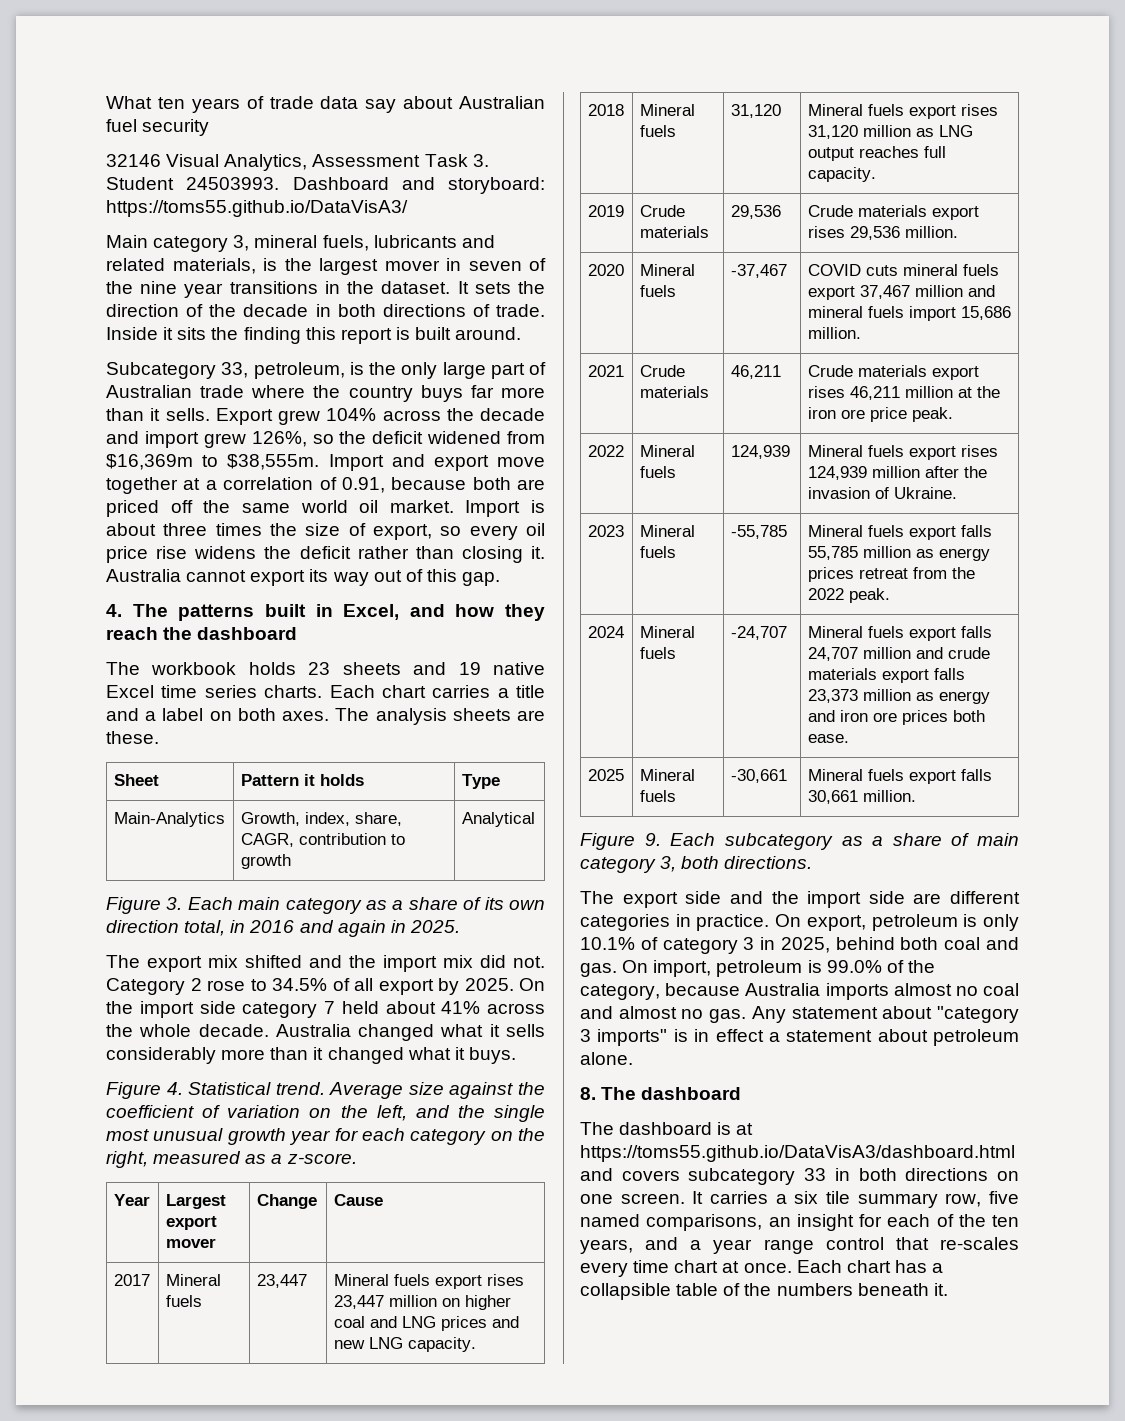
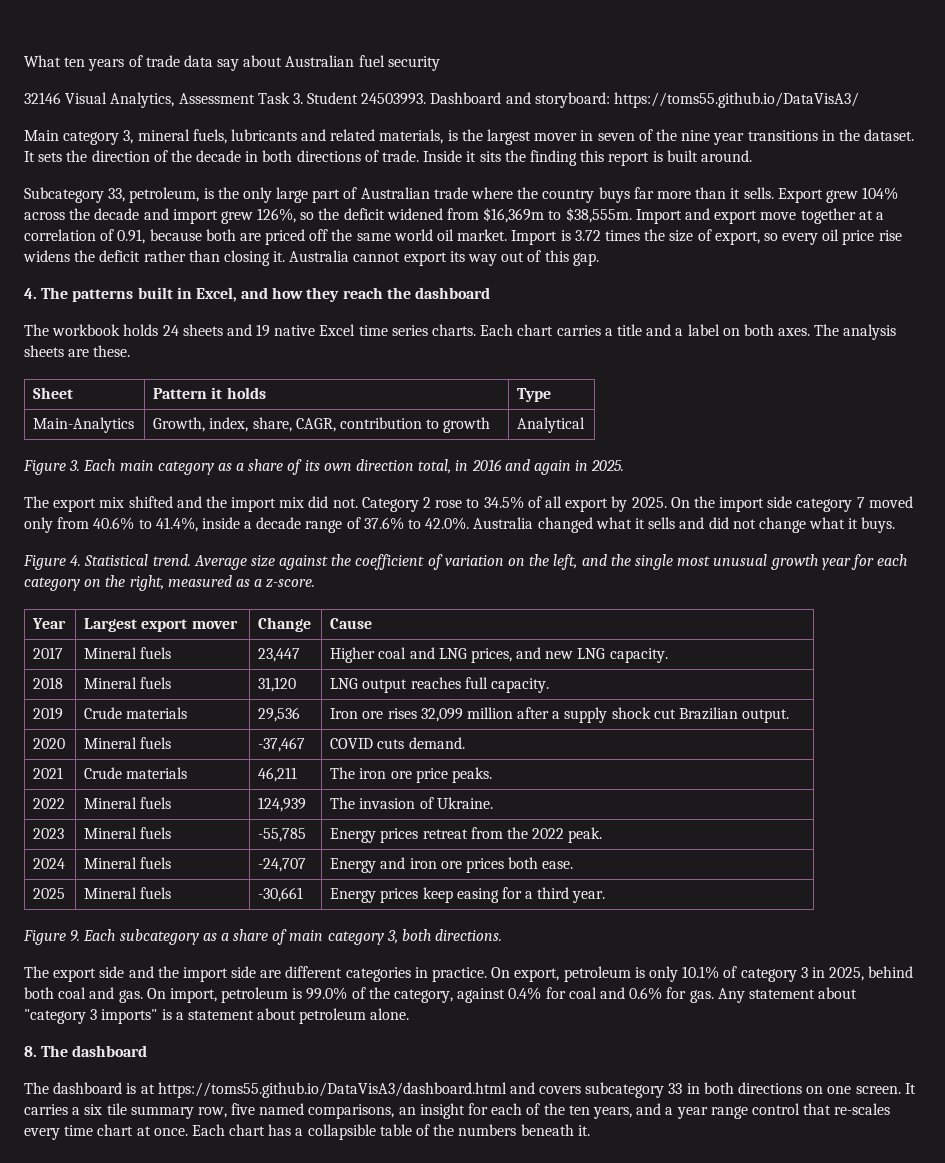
[106,523,208,536] about three -> [574,230,601,241] 3.72
[308,662,331,675] 23 -> [162,325,179,336] 24
[341,1001,545,1014] [106,1024,269,1037] held about 41% across the whole decade. -> [868,496,913,508] [24,517,470,533] moved only from 40.6% to 41.4%, inside a decade range of 37.6% to 42.0%.
[106,1047,404,1064] considerably more than it changed -> [679,517,806,533] and did not change
[333,1274,524,1289] [333,1295,511,1310] Mineral fuels export rises 23,447 million on higher -> [330,647,376,663] Higher
[440,1316,487,1331] prices -> [470,648,512,663] prices,
[807,104,998,119] [807,125,934,139] Mineral fuels export rises 31,120 million as -> (297, 684) none
[807,205,979,220] [807,226,958,240] Crude materials export rises 29,536 million. -> [330,707,790,723] Iron ore rises 32,099 million after a supply shock cut Brazilian output.
[902,264,999,276] [807,285,995,300] [807,306,1011,321] [807,327,861,339] [587,365,624,377] [639,365,685,377] [639,386,709,398] [730,365,781,379] [807,365,979,380] [807,386,1000,400] mineral fuels export 37,467 million and mineral fuels import 15,686 million. // 2021 | Crude materials | 46,211 | Crude materials export rises 46,211 million at the -> [408,737,465,749] [33,767,64,779] [84,767,188,779] [258,767,298,782] [330,767,356,779] demand. // 2021 | Crude materials | 46,211 | The
[911,407,953,422] peak. -> [451,767,492,783] peaks.
[807,445,998,460] [807,466,987,480] Mineral fuels export rises 124,939 million after the -> [330,797,356,809] The
[807,525,992,540] [807,546,990,561] Mineral fuels export falls 55,785 million as energy -> [330,828,377,843] Energy
[807,626,992,641] [807,647,990,661] [807,668,965,683] [807,689,990,704] Mineral fuels export falls 24,707 million and crude materials export falls 23,373 million as energy -> [330,858,377,873] Energy
[807,769,992,784] [807,790,916,804] Mineral fuels export falls 30,661 million. -> [330,887,606,903] Energy prices keep easing for a third year.
[665,983,1020,1000] [580,1006,704,1019] because Australia imports almost no coal and almost no -> [457,987,687,1003] against 0.4% for coal and 0.6% for
[694,1029,764,1042] in effect -> (172, 1014) none

